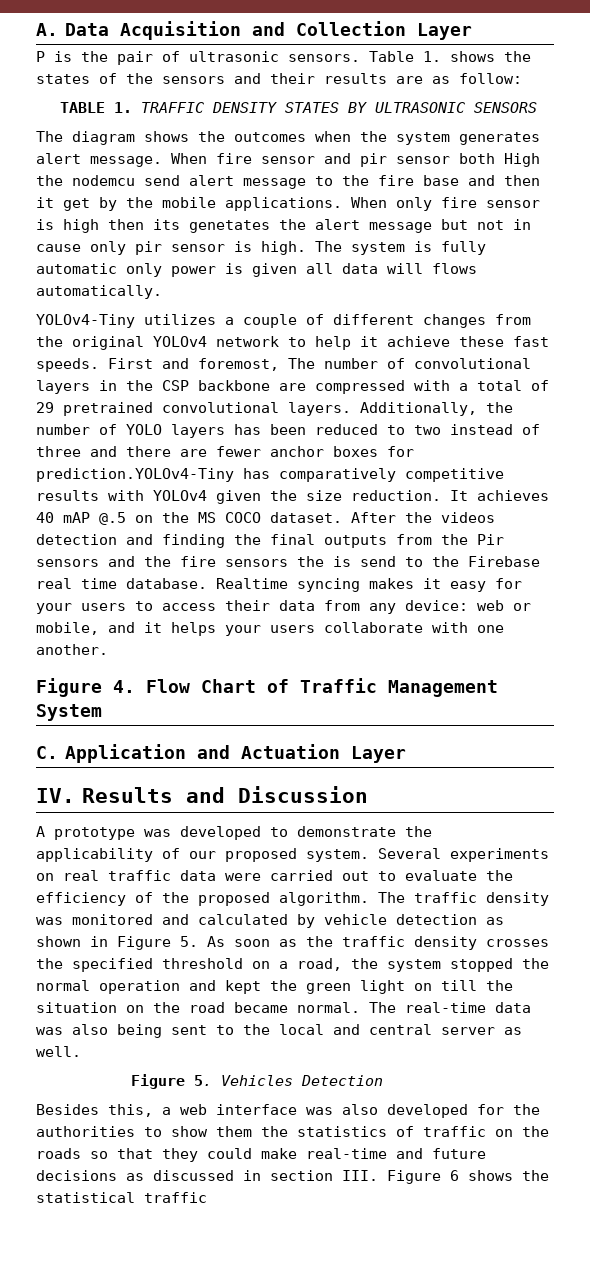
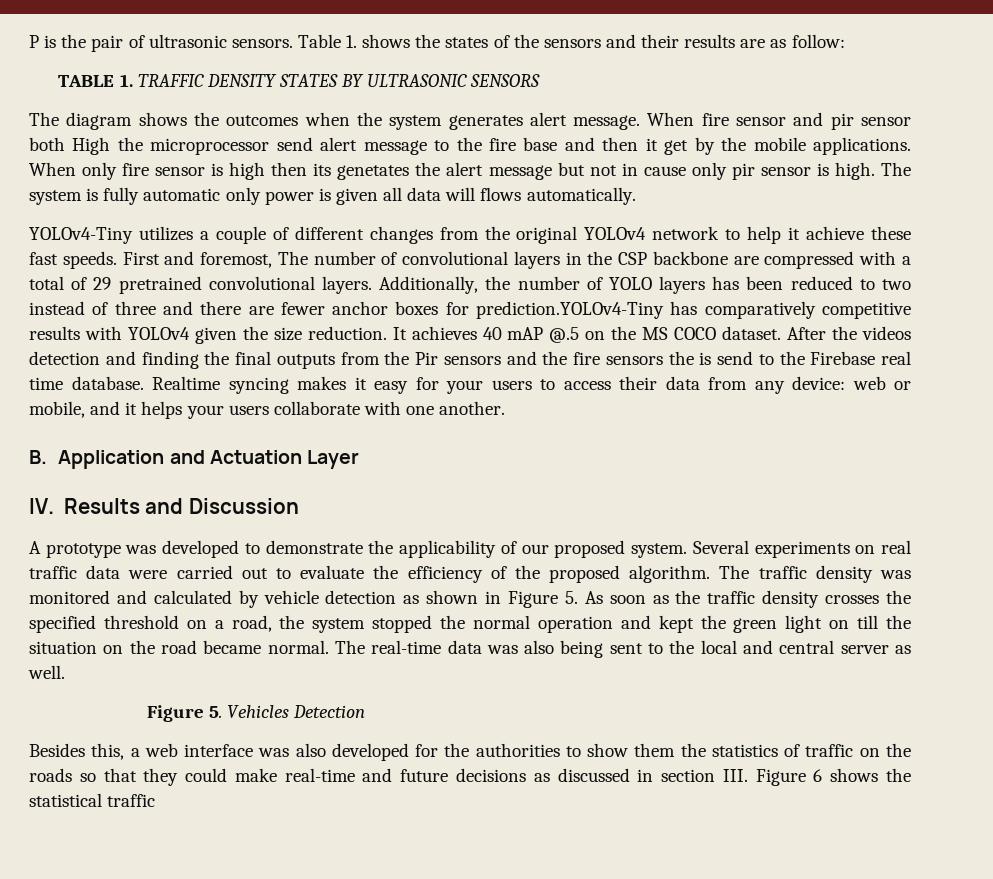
[36,21,473,40] A. Data Acquisition and Collection Layer // -> (29, 41) none
[72,175,135,186] nodemcu -> [150,138,270,155] microprocessor
[36,678,498,697] [36,704,102,721] [36,746,58,759] Figure 4. Flow Chart of Traffic Management System // C. -> [29,450,47,464] B.

